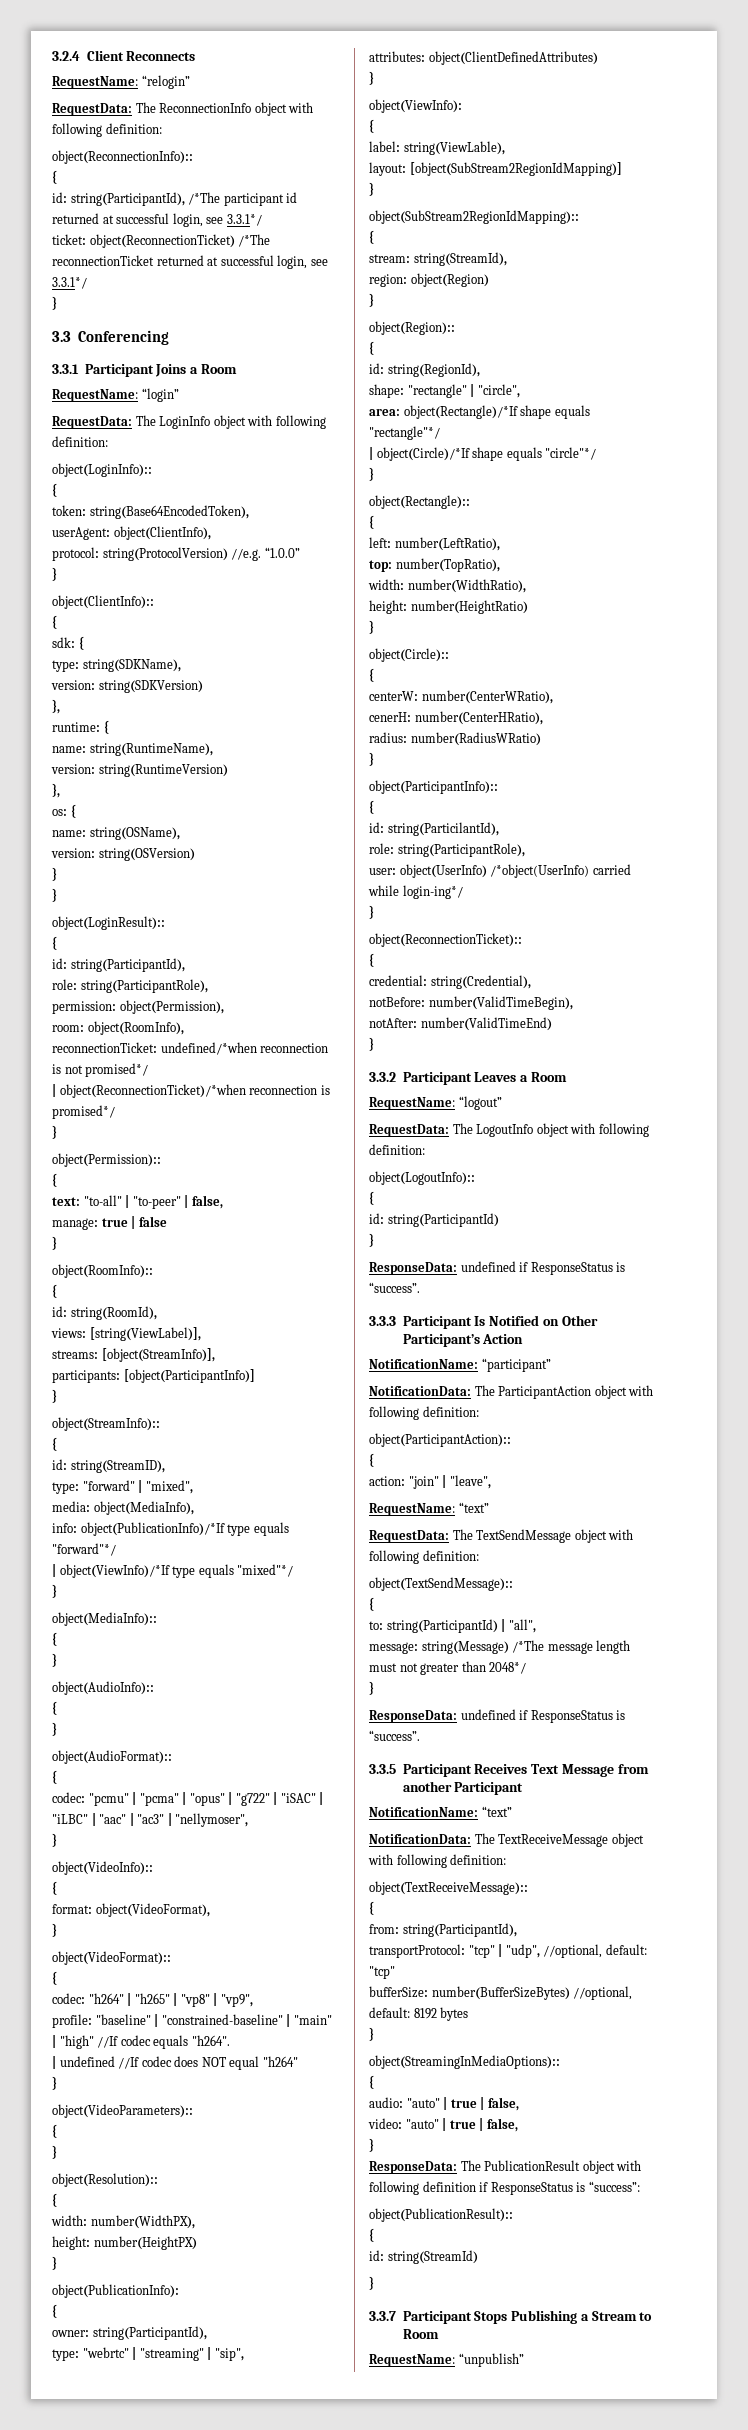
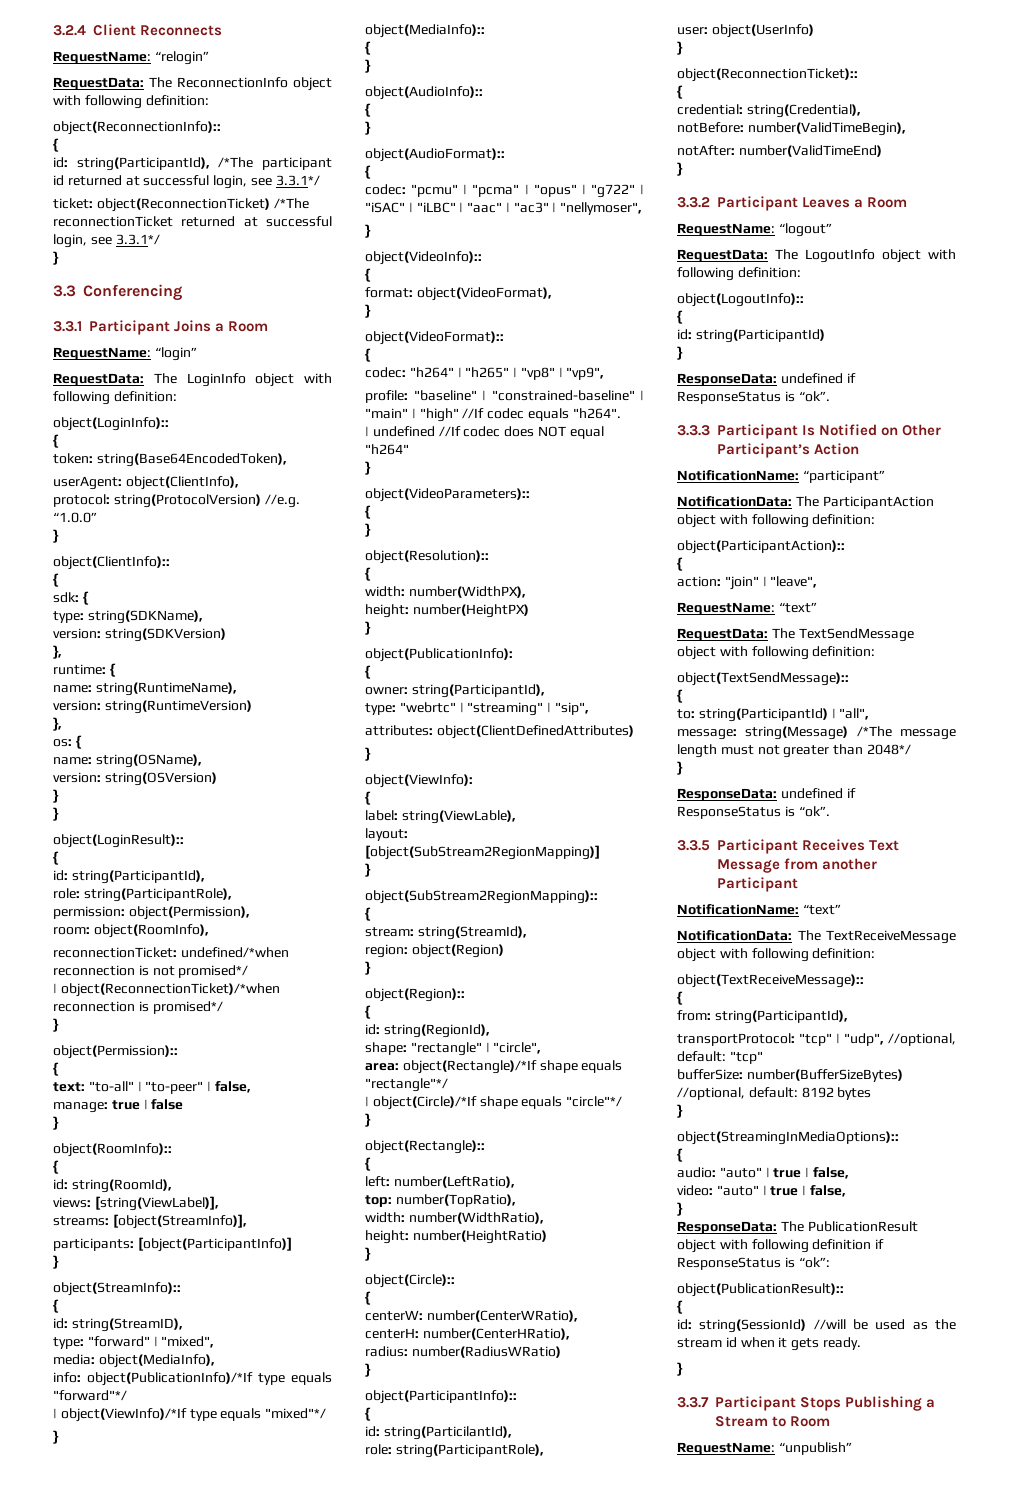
[409,162,622,176] [369,182,374,196] [369,210,579,224] [object(SubStream2RegionIdMapping)] // } // object(SubStream2RegionIdMapping):: -> [365,845,600,860] [365,863,371,877] [365,890,598,904] [object(SubStream2RegionMapping)] // } // object(SubStream2RegionMapping)::
[369,712,411,722] cenerH: -> [365,1328,419,1339] centerH:
[490,864,631,878] [368,885,463,899] /*object(UserInfo) carried while login-ing*/ -> (814, 31) none
[369,1282,420,1293] “success”. -> [798,391,830,402] “ok”.
[369,1730,420,1741] “success”. -> [798,806,830,817] “ok”.
[588,2181,640,2192] “success”: -> [798,1257,830,1268] “ok”:
[387,2250,478,2264] string(StreamId) -> [699,1319,956,1333] [677,1337,861,1351] string(SessionId) //will be used as the stream id when it gets ready.

